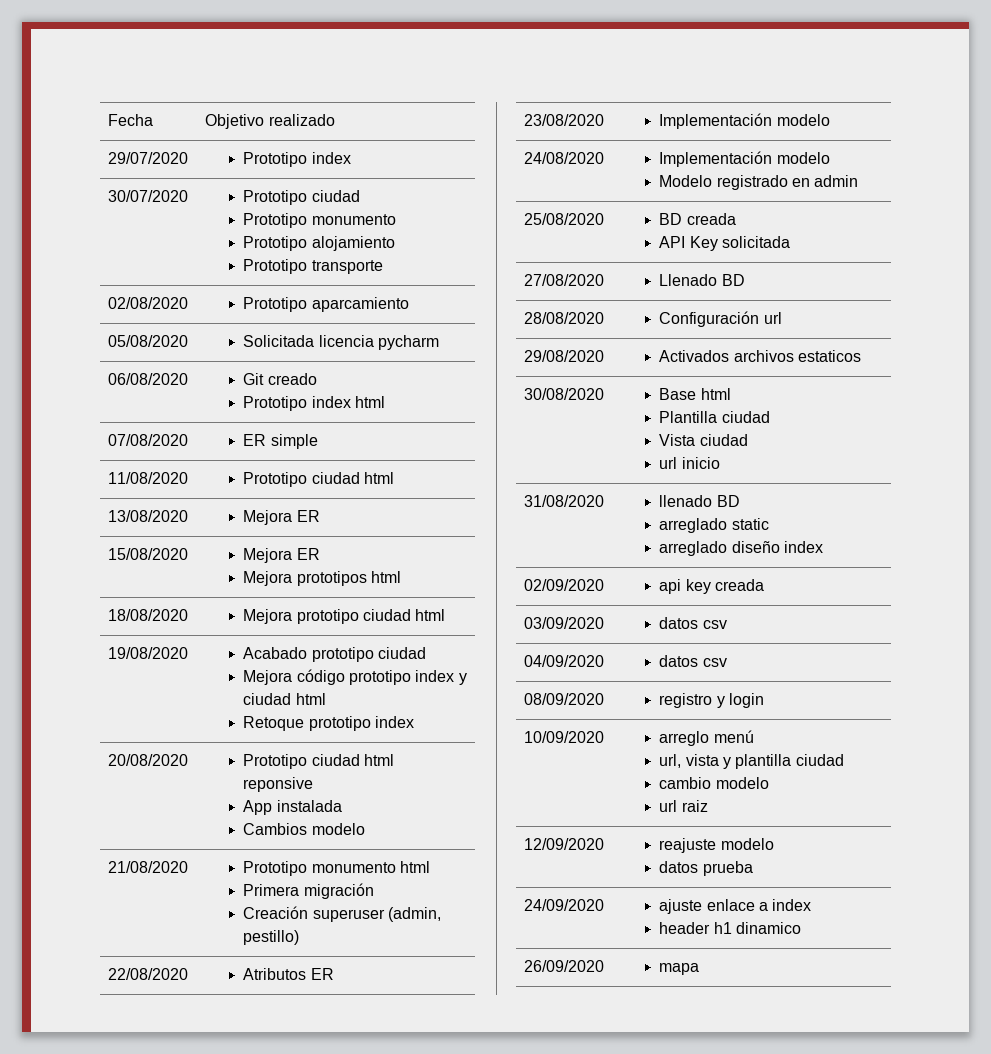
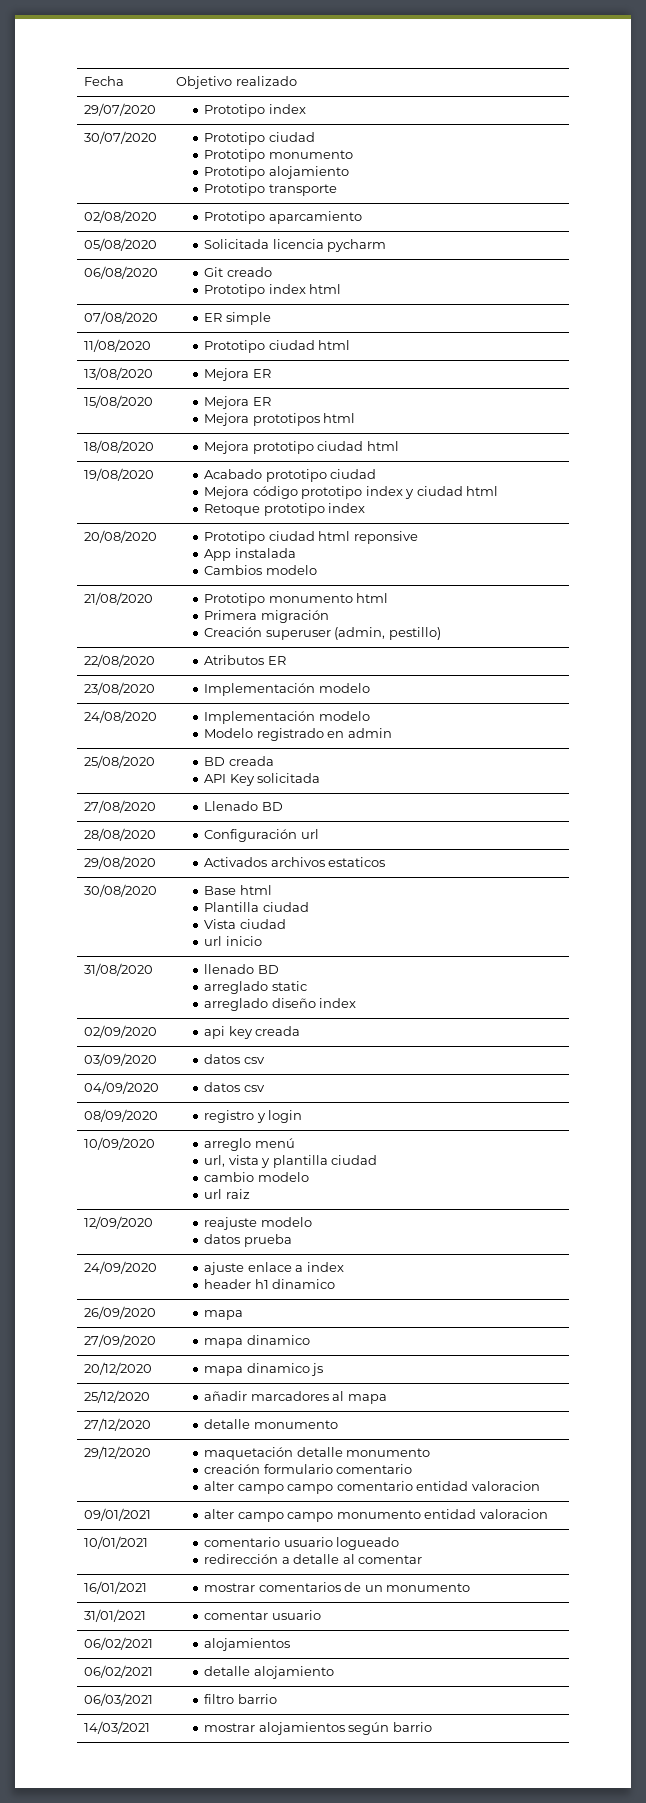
(700, 969) none -> [84,1334,157,1347] [204,1335,310,1348] [84,1362,153,1375] [204,1363,324,1376] [84,1390,151,1403] [204,1391,387,1404] [84,1418,152,1431] [204,1419,338,1429] [84,1446,152,1459] [204,1447,431,1460] [204,1464,413,1474] [204,1481,540,1494] [84,1508,152,1521] [204,1509,548,1522] [84,1536,149,1549] [204,1537,400,1550] [204,1554,423,1564] [84,1581,148,1594] [204,1582,471,1592] [84,1609,147,1622] [204,1610,321,1620] [84,1637,154,1650] [204,1638,291,1651] [84,1665,154,1678] [204,1666,334,1679] [84,1693,154,1706] [204,1694,277,1704] [84,1721,151,1734] [204,1722,432,1735] // 27/09/2020 | mapa dinamico // 20/12/2020 | mapa dinamico js // 25/12/2020 | añadir marcadores al mapa // 27/12/2020 | detalle monumento // 29/12/2020 | maquetación detalle monumento // creación formulario comentario // alter campo campo comentario entidad valoracion // 09/01/2021 | alter campo campo monumento entidad valoracion // 10/01/2021 | comentario usuario logueado // redirección a detalle al comentar // 16/01/2021 | mostrar comentarios de un monumento // 31/01/2021 | comentar usuario // 06/02/2021 | alojamientos // 06/02/2021 | detalle alojamiento // 06/03/2021 | filtro barrio // 14/03/2021 | mostrar alojamientos según barrio

